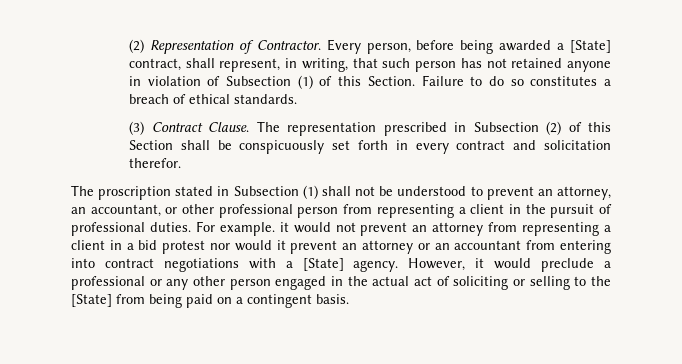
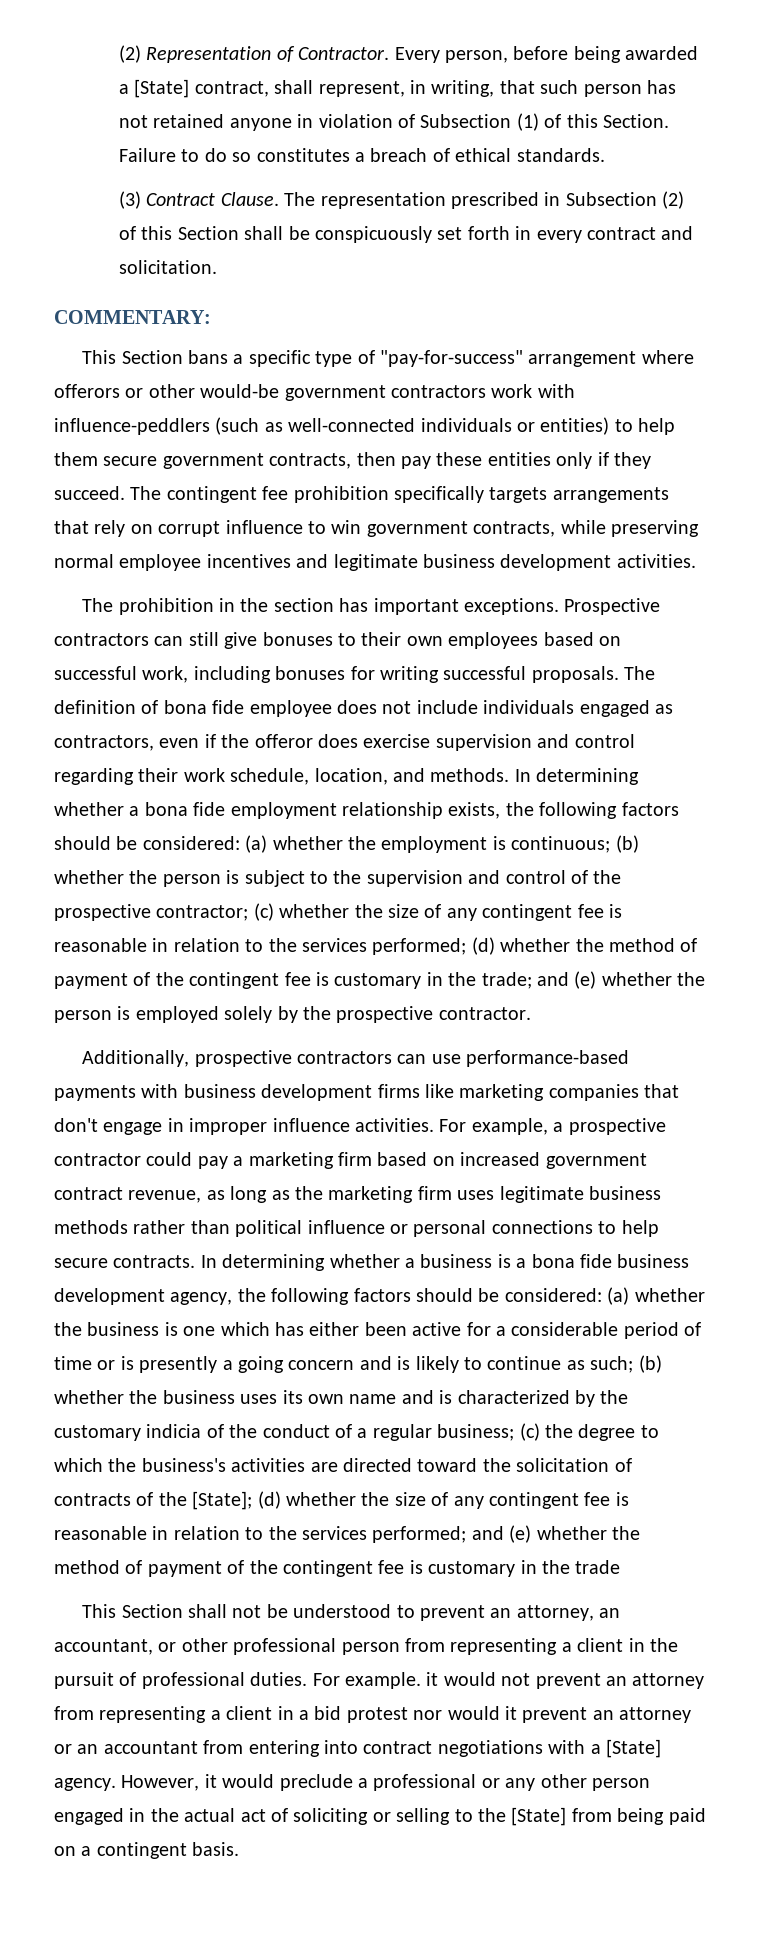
[544,140,612,150] [128,158,181,168] [71,185,318,200] solicitation therefor. // The proscription stated in Subsection (1) -> [118,260,217,274] [54,310,211,324] [82,350,694,367] [54,384,575,401] [54,417,676,435] [54,452,651,469] [54,486,669,503] [54,520,699,537] [54,554,696,571] [82,598,661,615] [54,632,621,649] [54,666,656,683] [54,700,673,717] [54,734,635,751] [54,768,640,785] [54,802,679,819] [54,835,639,853] [54,870,622,887] [54,903,622,921] [54,937,698,955] [54,971,706,989] [54,1006,531,1023] [82,1050,630,1067] [54,1084,680,1101] [54,1118,666,1135] [54,1152,647,1169] [54,1186,661,1203] [54,1220,659,1237] [54,1254,690,1271] [54,1287,705,1305] [54,1322,702,1339] [54,1355,662,1373] [54,1390,629,1407] [54,1423,659,1441] [54,1458,632,1472] [54,1491,629,1510] [54,1525,640,1543] [54,1560,621,1577] [82,1604,183,1618] solicitation. // COMMENTARY: // This Section bans a specific type of "pay-for-success" arrangement where offerors or other would-be government contractors work with influence-peddlers (such as well-connected individuals or entities) to help them secure government contracts, then pay these entities only if they succeed. The contingent fee prohibition specifically targets arrangements that rely on corrupt influence to win government contracts, while preserving normal employee incentives and legitimate business development activities. // The prohibition in the section has important exceptions. Prospective contractors can still give bonuses to their own employees based on successful work, including bonuses for writing successful proposals. The definition of bona fide employee does not include individuals engaged as contractors, even if the offeror does exercise supervision and control regarding their work schedule, location, and methods. In determining whether a bona fide employment relationship exists, the following factors should be considered: (a) whether the employment is continuous; (b) whether the person is subject to the supervision and control of the prospective contractor; (c) whether the size of any contingent fee is reasonable in relation to the services performed; (d) whether the method of payment of the contingent fee is customary in the trade; and (e) whether the person is employed solely by the prospective contractor. // Additionally, prospective contractors can use performance-based payments with business development firms like marketing companies that don't engage in improper influence activities. For example, a prospective contractor could pay a marketing firm based on increased government contract revenue, as long as the marketing firm uses legitimate business methods rather than political influence or personal connections to help secure contracts. In determining whether a business is a bona fide business development agency, the following factors should be considered: (a) whether the business is one which has either been active for a considerable period of time or is presently a going concern and is likely to continue as such; (b) whether the business uses its own name and is characterized by the customary indicia of the conduct of a regular business; (c) the degree to which the business's activities are directed toward the solicitation of contracts of the [State]; (d) whether the size of any contingent fee is reasonable in relation to the services performed; and (e) whether the method of payment of the contingent fee is customary in the trade // This Section

